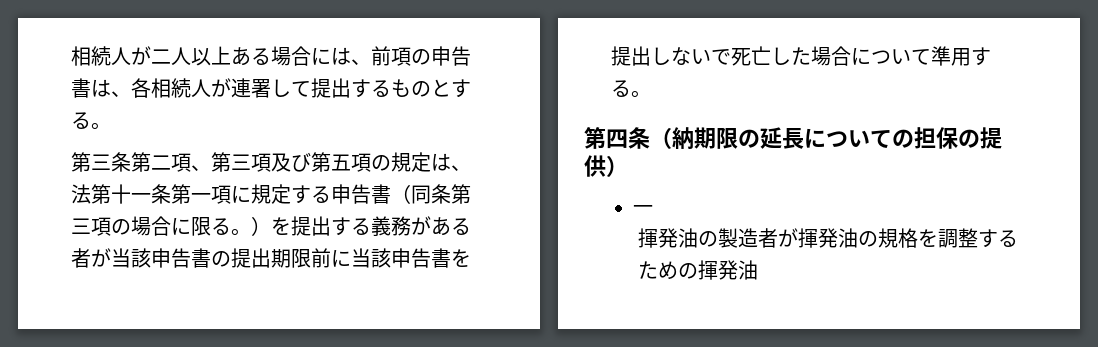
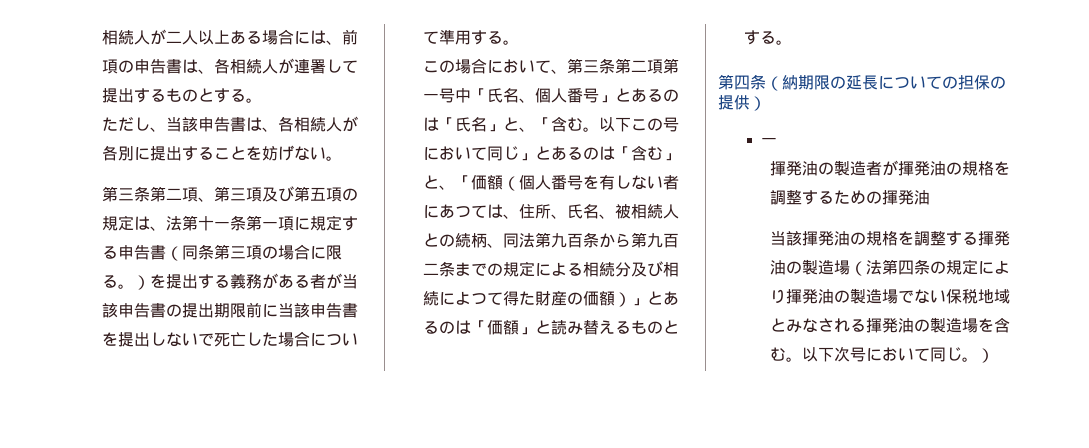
(111, 126) none -> [101,116,358,132] [101,145,342,161] // ただし、当該申告書は、各相続人が各別に提出することを妨げない。
(651, 94) none -> [422,58,679,74] [422,88,679,103] [422,117,679,132] [422,146,679,161] [422,175,679,191] [422,204,679,219] [422,232,679,248] [422,261,679,277] [422,290,679,307] [422,320,679,335] [743,30,792,45] // この場合において、第三条第二項第一号中「氏名、個人番号」とあるのは「氏名」と、「含む。以下この号において同じ」とあるのは「含む」と、「価額（個人番号を有しない者にあつては、住所、氏名、被相続人との続柄、同法第九百条から第九百二条までの規定による相続分及び相続によつて得た財産の価額）」とあるのは「価額」と読み替えるものとする。
(758, 270) none -> [769,231,1010,246] [769,259,1010,276] [769,288,1010,304] [769,317,1010,333] [769,346,994,363] // 当該揮発油の規格を調整する揮発油の製造場（法第四条の規定により揮発油の製造場でない保税地域とみなされる揮発油の製造場を含む。以下次号において同じ。）

